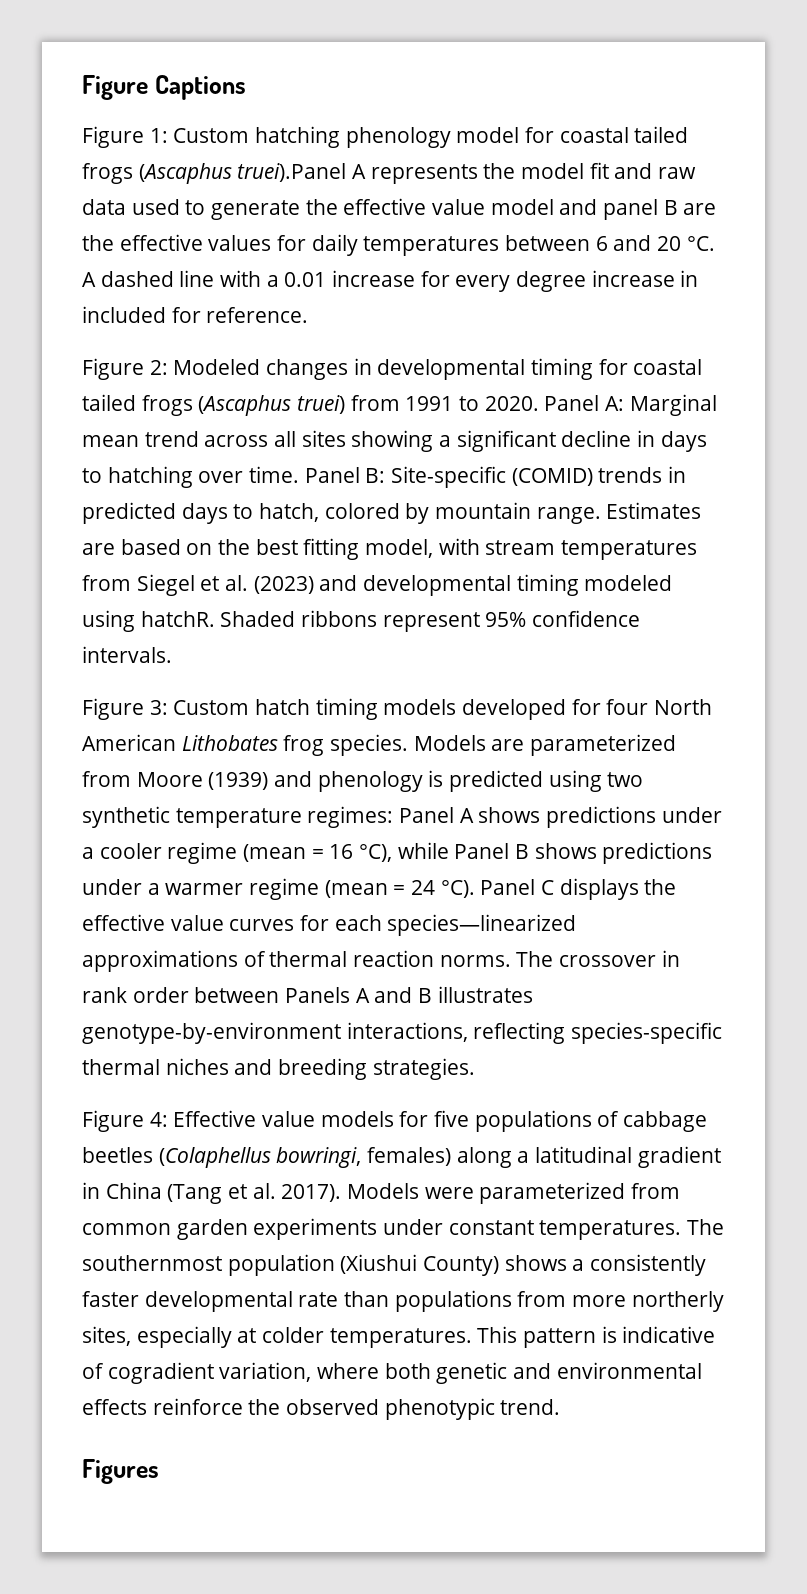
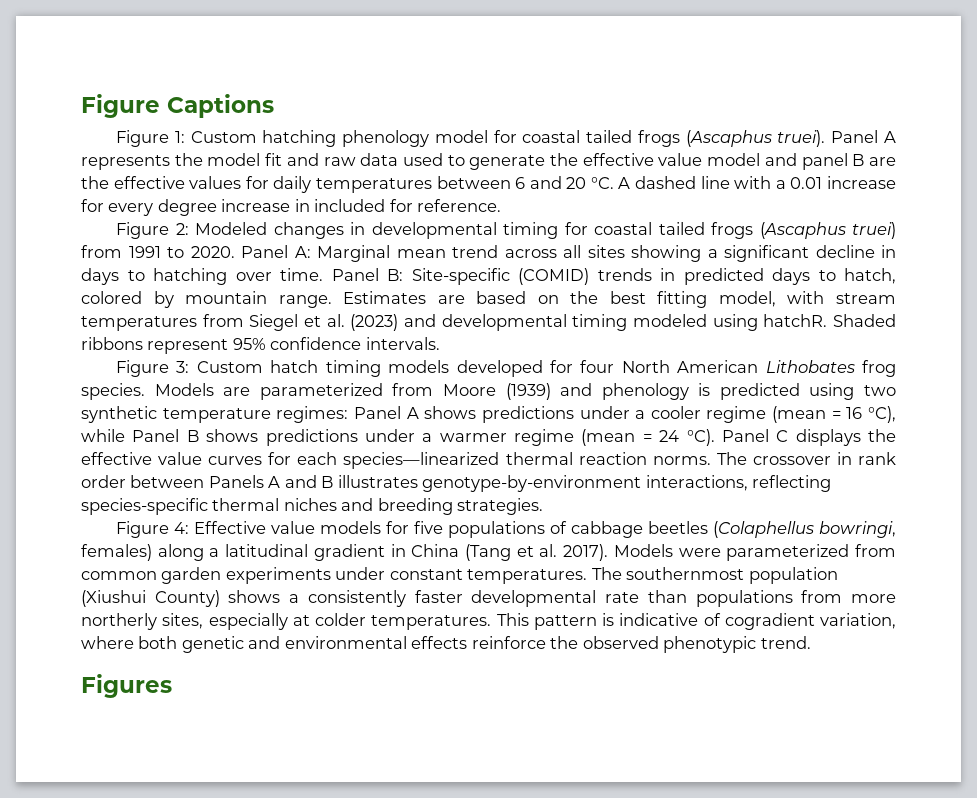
[237,163,347,182] truei).Panel -> [777,130,879,147] truei). Panel
[82,950,266,972] approximations of -> (500, 460) none

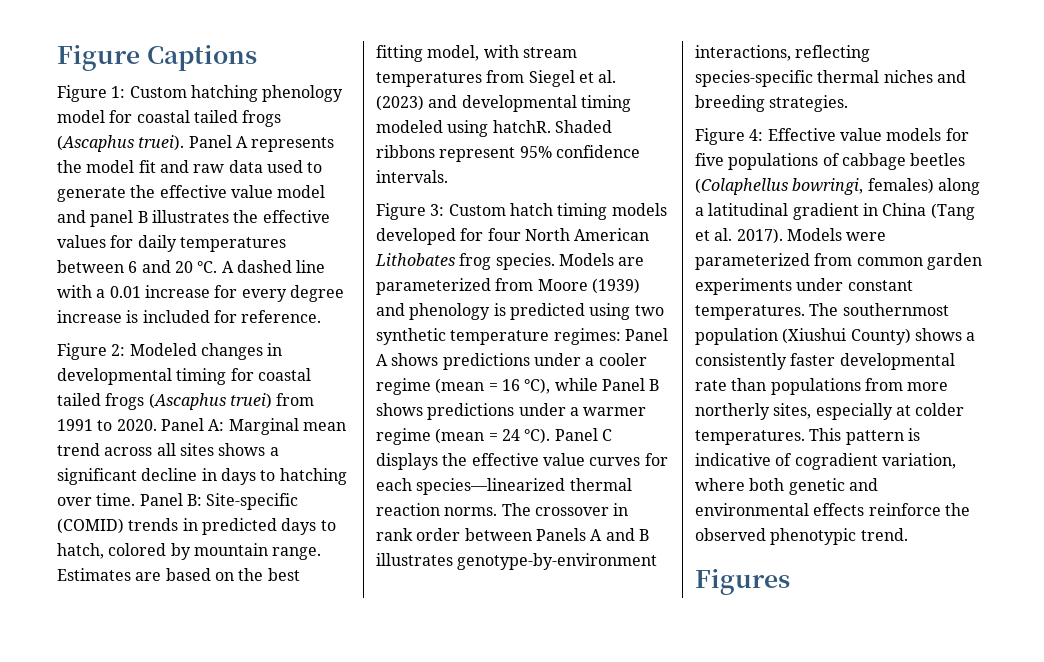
[869,157,897,166] are -> [151,210,229,223] illustrates
[294,199,310,212] in -> [126,310,139,323] is
[631,245,701,262] showing -> [218,443,266,456] shows

